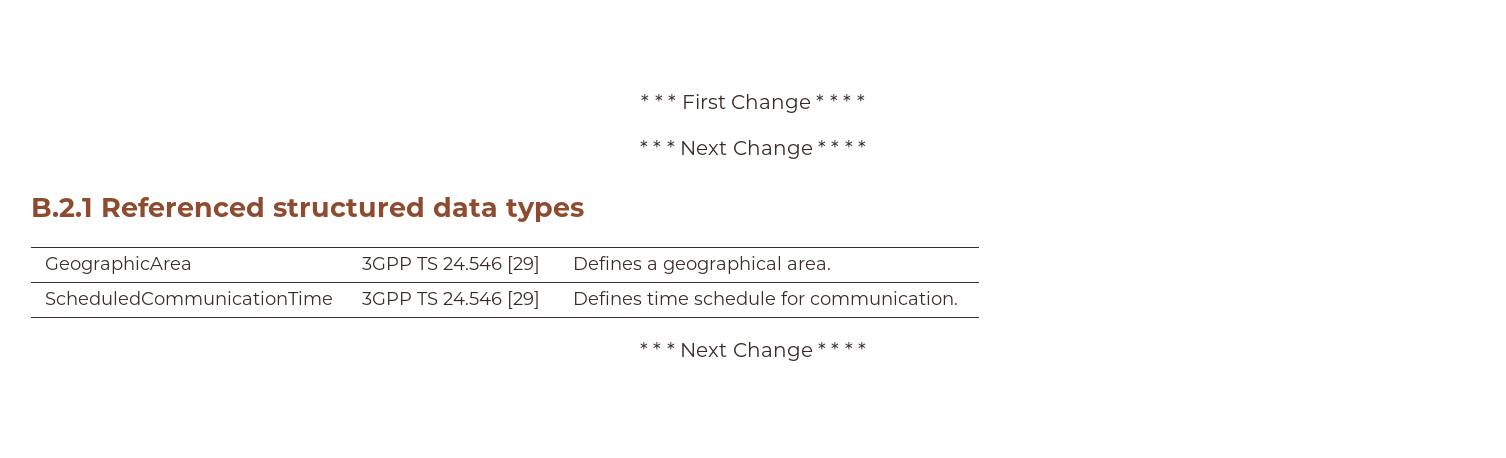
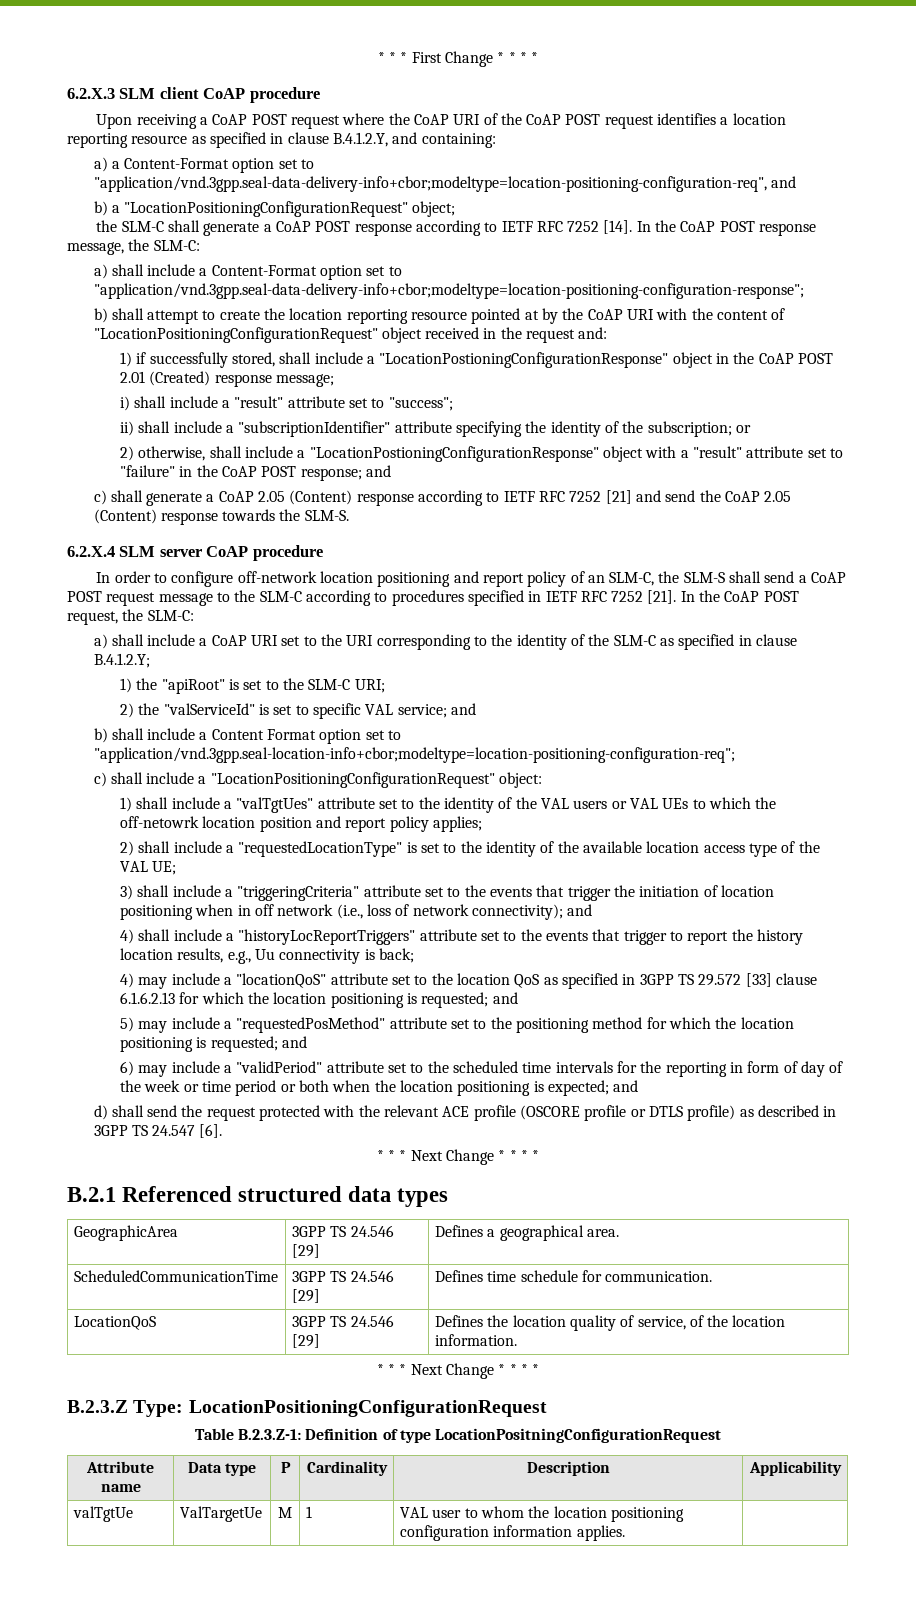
(865, 101) none -> [67,87,320,103] [96,113,786,129] [67,132,496,148] [93,157,315,173] [93,176,796,192] [93,201,456,217] [96,220,817,236] [67,239,200,255] [93,264,402,280] [93,283,804,299] [93,308,786,324] [93,327,608,343] [120,352,833,368] [120,371,335,387] [120,396,453,411] [120,421,751,437] [120,446,843,462] [120,465,391,481] [93,490,792,506] [93,509,349,525] [67,545,323,561] [96,571,847,587] [67,590,799,606] [67,609,194,625] [93,634,797,650] [93,653,150,668] [120,678,385,694] [120,703,476,719] [93,728,402,744] [93,747,735,763] [93,772,543,788] [120,797,777,813] [120,816,482,832] [120,841,820,857] [120,861,177,875] [120,885,774,901] [120,904,593,920] [120,929,803,945] [120,948,414,964] [120,973,817,989] [120,992,518,1008] [120,1017,794,1033] [120,1036,308,1052] [120,1061,844,1077] [120,1080,639,1096] [93,1105,837,1121] [93,1124,223,1138] // 6.2.X.3 SLM client CoAP procedure // Upon receiving a CoAP POST request where the CoAP URI of the CoAP POST request identifies a location reporting resource as specified in clause B.4.1.2.Y, and containing: // a) a Content-Format option set to "application/vnd.3gpp.seal-data-delivery-info+cbor;modeltype=location-positioning-configuration-req", and // b) a "LocationPositioningConfigurationRequest" object; // the SLM-C shall generate a CoAP POST response according to IETF RFC 7252 [14]. In the CoAP POST response message, the SLM-C: // a) shall include a Content-Format option set to "application/vnd.3gpp.seal-data-delivery-info+cbor;modeltype=location-positioning-configuration-response"; // b) shall attempt to create the location reporting resource pointed at by the CoAP URI with the content of "LocationPositioningConfigurationRequest" object received in the request and: // 1) if successfully stored, shall include a "LocationPostioningConfigurationResponse" object in the CoAP POST 2.01 (Created) response message; // i) shall include a "result" attribute set to "success"; // ii) shall include a "subscriptionIdentifier" attribute specifying the identity of the subscription; or // 2) otherwise, shall include a "LocationPostioningConfigurationResponse" object with a "result" attribute set to "failure" in the CoAP POST response; and // c) shall generate a CoAP 2.05 (Content) response according to IETF RFC 7252 [21] and send the CoAP 2.05 (Content) response towards the SLM-S. // 6.2.X.4 SLM server CoAP procedure // In order to configure off-network location positioning and report policy of an SLM-C, the SLM-S shall send a CoAP POST request message to the SLM-C according to procedures specified in IETF RFC 7252 [21]. In the CoAP POST request, the SLM-C: // a) shall include a CoAP URI set to the URI corresponding to the identity of the SLM-C as specified in clause B.4.1.2.Y; // 1) the "apiRoot" is set to the SLM-C URI; // 2) the "valServiceId" is set to specific VAL service; and // b) shall include a Content Format option set to "application/vnd.3gpp.seal-location-info+cbor;modeltype=location-positioning-configuration-req"; // c) shall include a "LocationPositioningConfigurationRequest" object: // 1) shall include a "valTgtUes" attribute set to the identity of the VAL users or VAL UEs to which the off-netowrk location position and report policy applies; // 2) shall include a "requestedLocationType" is set to the identity of the available location access type of the VAL UE; // 3) shall include a "triggeringCriteria" attribute set to the events that trigger the initiation of location positioning when in off network (i.e., loss of network connectivity); and // 4) shall include a "historyLocReportTriggers" attribute set to the events that trigger to report the history location results, e.g., Uu connectivity is back; // 4) may include a "locationQoS" attribute set to the location QoS as specified in 3GPP TS 29.572 [33] clause 6.1.6.2.13 for which the location positioning is requested; and // 5) may include a "requestedPosMethod" attribute set to the positioning method for which the location positioning is requested; and // 6) may include a "validPeriod" attribute set to the scheduled time intervals for the reporting in form of day of the week or time period or both when the location positioning is expected; and // d) shall send the request protected with the relevant ACE profile (OSCORE profile or DTLS profile) as described in 3GPP TS 24.547 [6].
[639,342,867,361] // * * * Next Change * * * * -> [73,1316,156,1330] [291,1315,394,1327] [291,1334,320,1348] [434,1315,786,1331] [434,1334,517,1346] [376,1363,540,1379] [67,1400,547,1417] [194,1428,722,1443] [86,1461,154,1473] [100,1484,141,1492] [187,1462,257,1476] [280,1462,291,1473] [306,1461,388,1476] [526,1461,610,1476] [748,1461,842,1476] [72,1506,133,1522] [179,1506,262,1522] [278,1507,292,1518] [305,1506,312,1518] [399,1506,684,1522] [399,1525,625,1541] // LocationQoS | 3GPP TS 24.546 [29] | Defines the location quality of service, of the location information. // * * * Next Change * * * * // B.2.3.Z Type: LocationPositioningConfigurationRequest // Table B.2.3.Z-1: Definition of type LocationPositningConfigurationRequest // Attribute name | Data type | P | Cardinality | Description | Applicability // valTgtUe | ValTargetUe | M | 1 | VAL user to whom the location positioning configuration information applies. |

